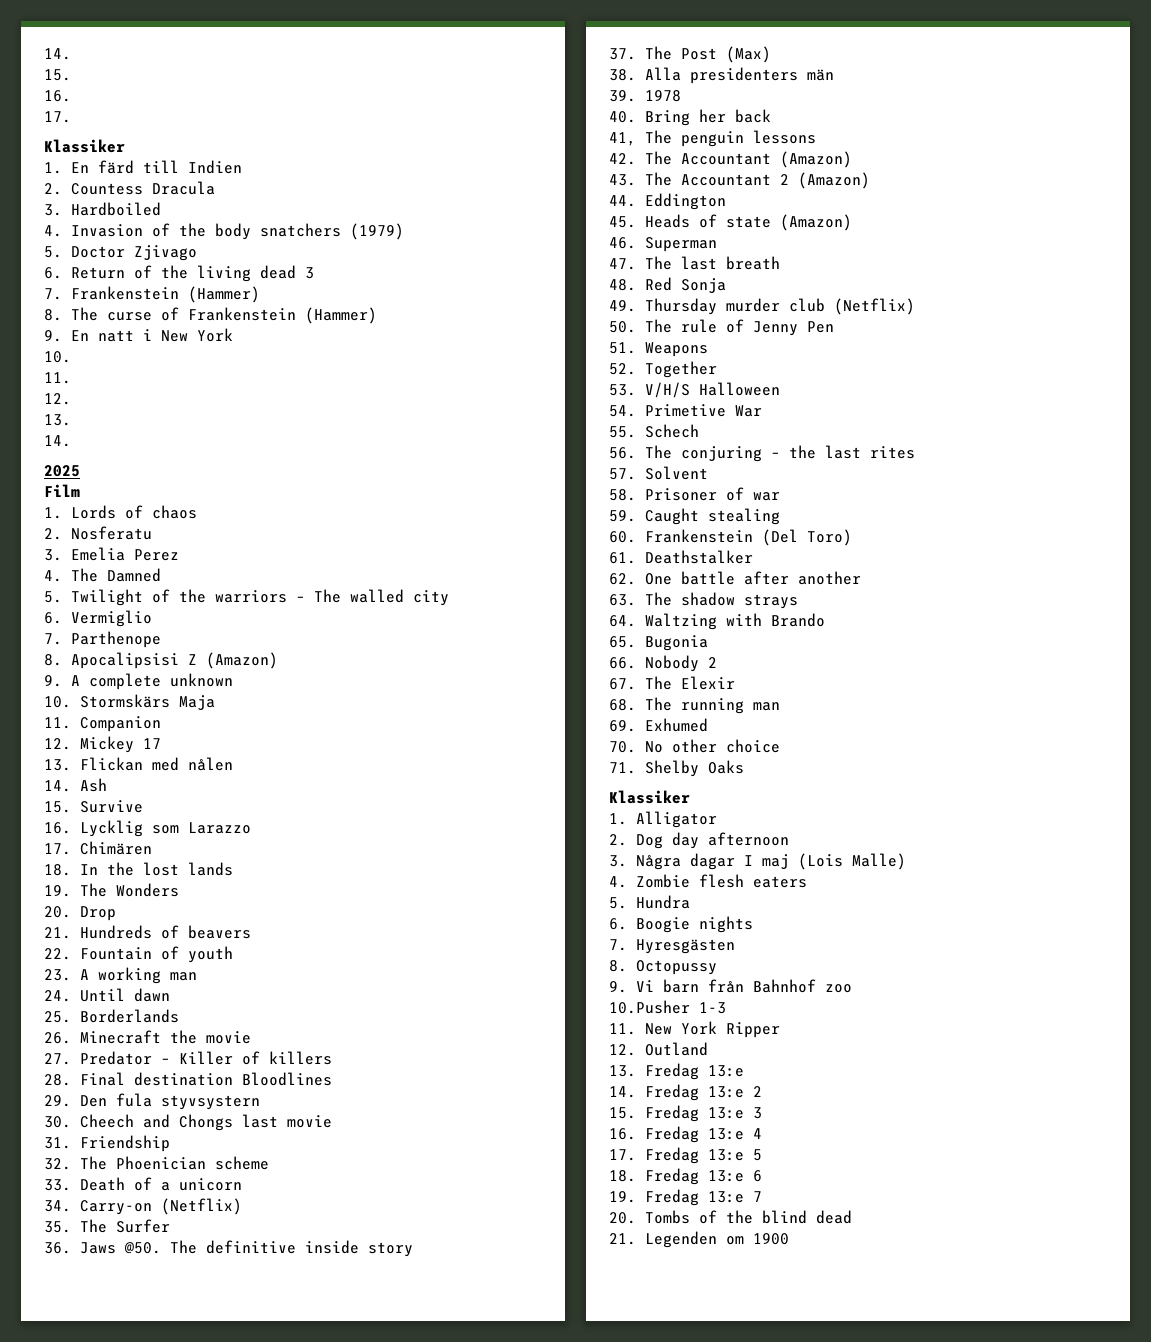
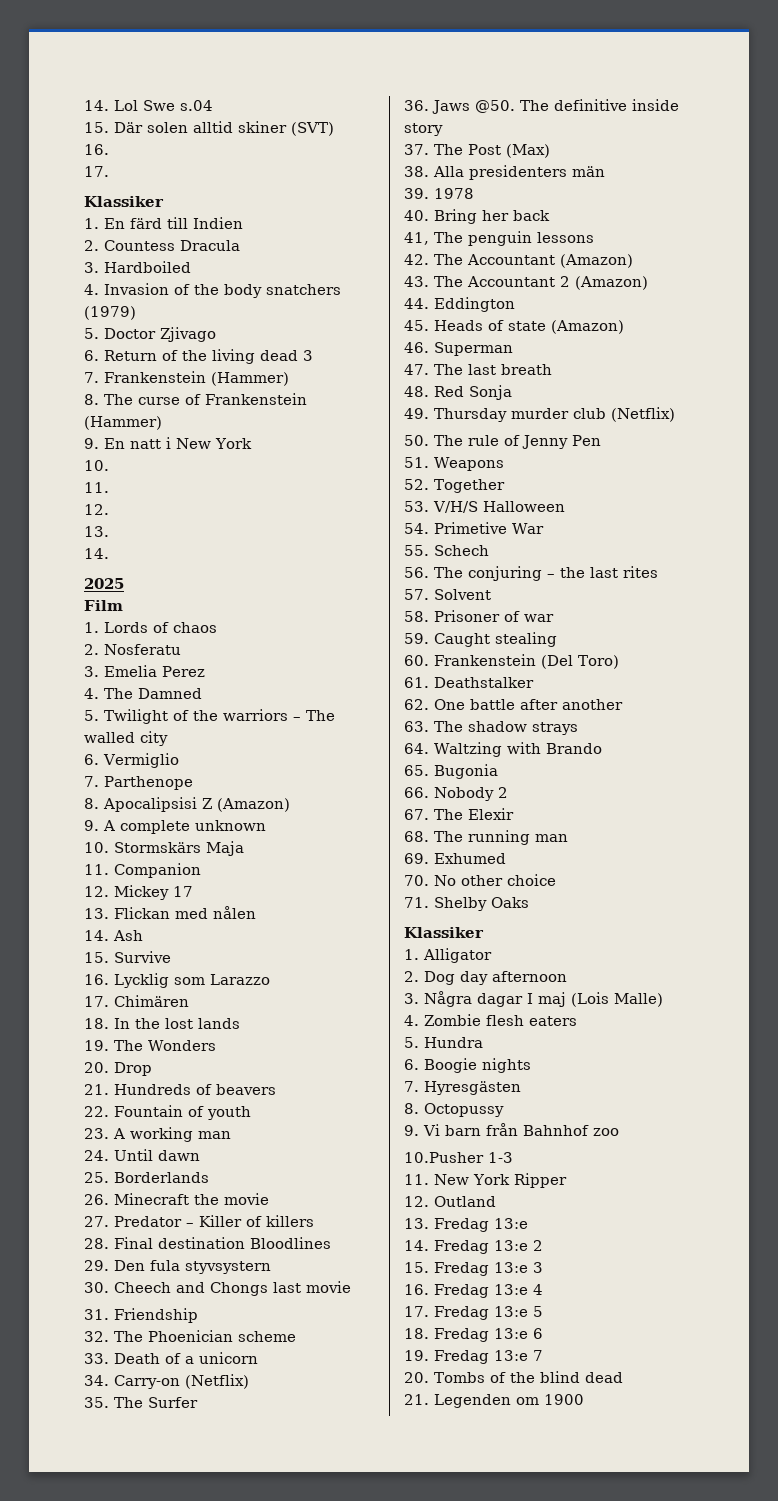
[44,48,71,60] [44,69,71,81] 14. // 15. -> [84,100,213,111] [84,121,334,136] 14. Lol Swe s.04 // 15. Där solen alltid skiner (SVT)

